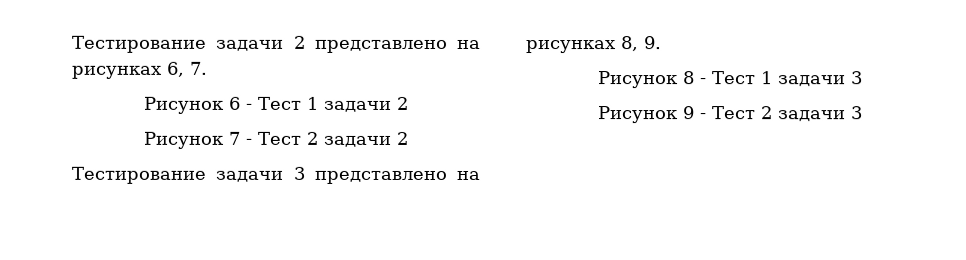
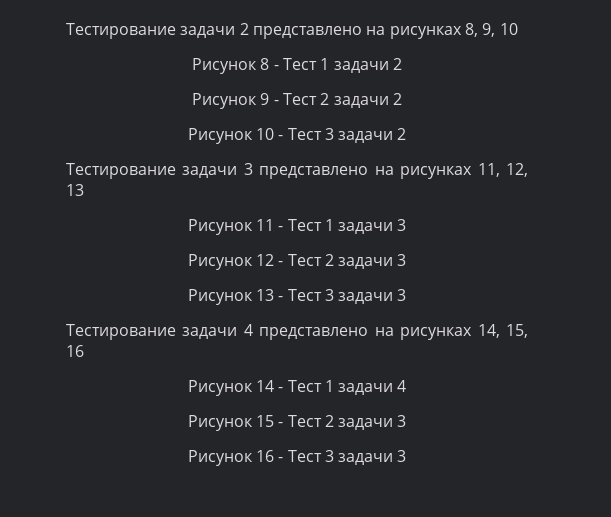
[167,61,208,77] [144,96,241,114] 6, 7. // Рисунок 6 -> [464,23,518,37] [192,58,270,74] 8, 9, 10 // Рисунок 8
[228,131,240,145] 7 -> [260,93,270,105] 9
(408, 138) none -> [187,128,407,144] // Рисунок 10 - Тест 3 задачи 2
[621,36,662,52] [598,71,695,89] 8, 9. // Рисунок 8 -> [477,163,528,177] [66,184,84,196] [187,219,274,235] 11, 12, 13 // Рисунок 11
[683,106,863,122] 9 - Тест 2 задачи 3 -> [255,254,407,269] [187,289,407,305] [66,324,528,340] [66,345,84,357] [187,380,407,396] [187,415,407,431] [187,450,407,466] 12 - Тест 2 задачи 3 // Рисунок 13 - Тест 3 задачи 3 // Тестирование задачи 4 представлено на рисунках 14, 15, 16 // Рисунок 14 - Тест 1 задачи 4 // Рисунок 15 - Тест 2 задачи 3 // Рисунок 16 - Тест 3 задачи 3

